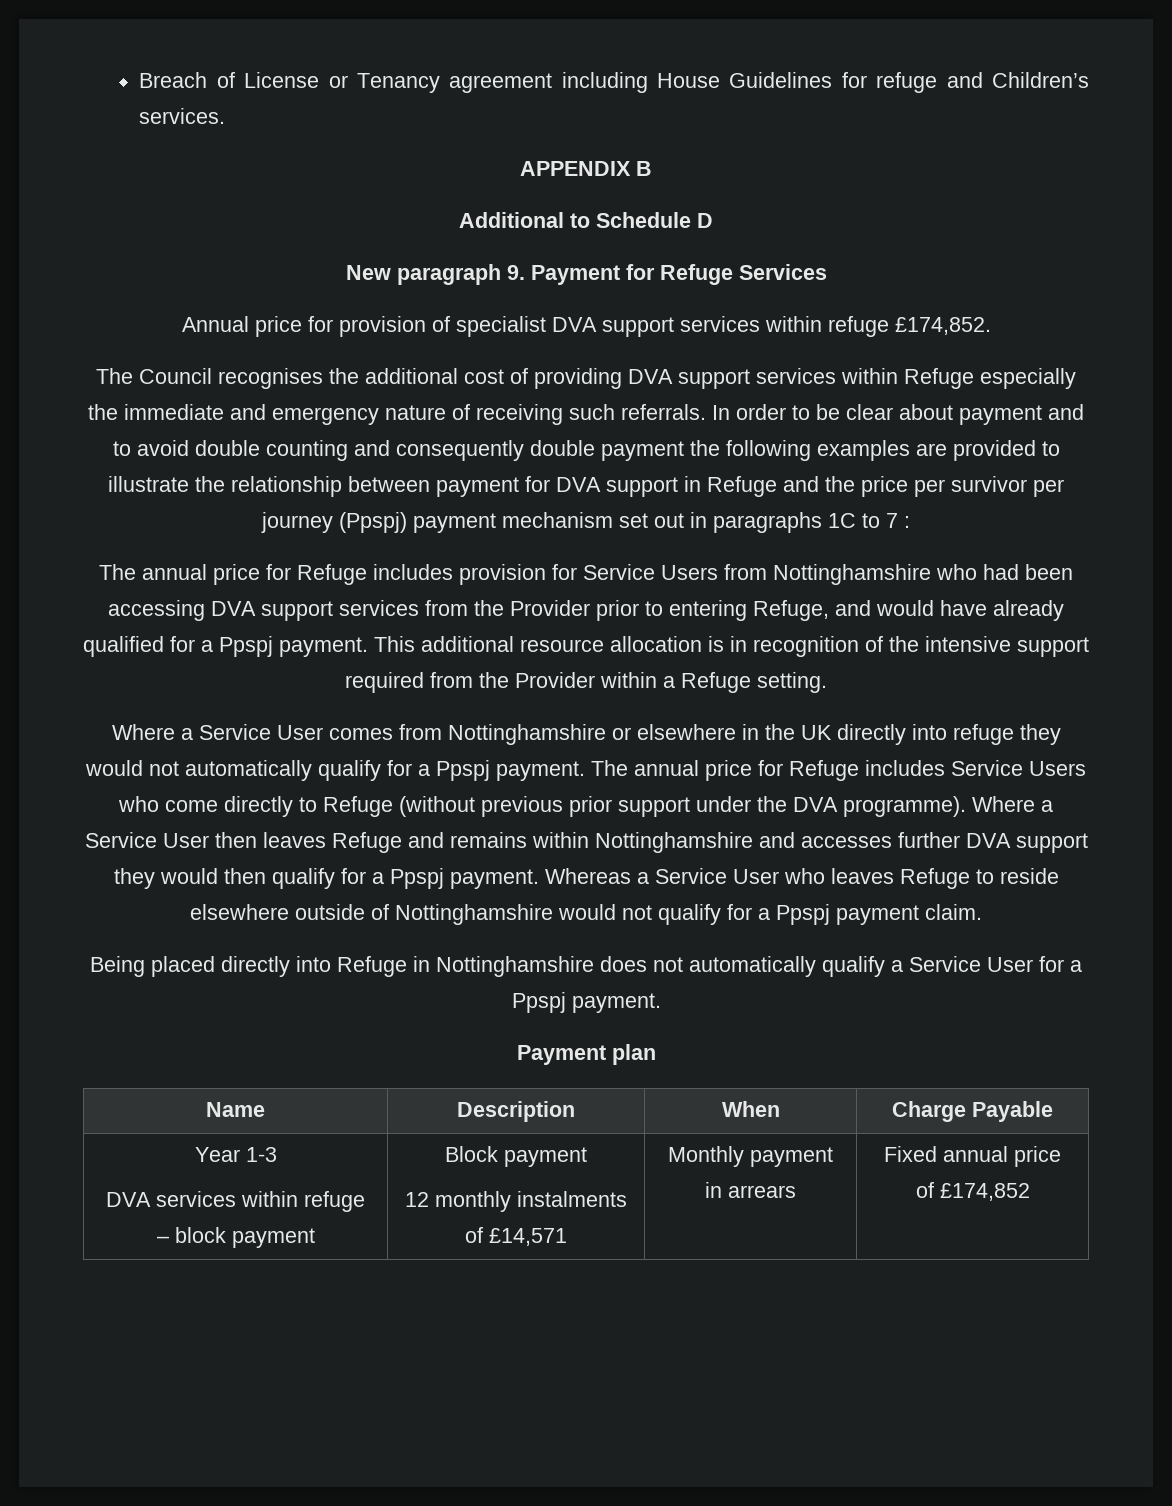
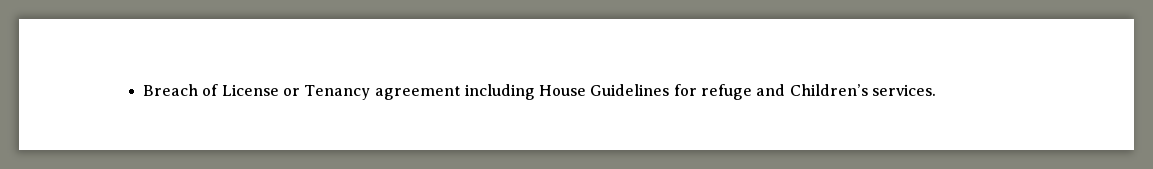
[520,161,652,176] [459,212,713,228] [345,264,827,285] [181,316,991,337] [96,368,1076,389] [88,404,1084,425] [112,440,1060,461] [108,476,1064,497] [261,512,910,533] [99,564,1073,585] [108,600,1064,621] [83,636,1089,657] [345,672,827,693] [111,724,1061,745] [85,760,1086,781] [118,796,1053,817] [84,832,1088,853] [113,868,1059,889] [190,904,982,925] [90,956,1082,977] [511,992,661,1013] [516,1044,656,1065] [206,1102,265,1117] [456,1101,575,1122] [721,1101,780,1117] [892,1101,1053,1122] [194,1147,277,1162] [106,1191,365,1212] [156,1227,315,1248] [444,1146,587,1167] [404,1191,627,1212] [464,1227,567,1246] [668,1146,833,1167] [705,1182,796,1198] [884,1146,1061,1167] [915,1182,1030,1201] // APPENDIX B // Additional to Schedule D // New paragraph 9. Payment for Refuge Services // Annual price for provision of specialist DVA support services within refuge £174,852. // The Council recognises the additional cost of providing DVA support services within Refuge especially the immediate and emergency nature of receiving such referrals. In order to be clear about payment and to avoid double counting and consequently double payment the following examples are provided to illustrate the relationship between payment for DVA support in Refuge and the price per survivor per journey (Ppspj) payment mechanism set out in paragraphs 1C to 7 : // The annual price for Refuge includes provision for Service Users from Nottinghamshire who had been accessing DVA support services from the Provider prior to entering Refuge, and would have already qualified for a Ppspj payment. This additional resource allocation is in recognition of the intensive support required from the Provider within a Refuge setting. // Where a Service User comes from Nottinghamshire or elsewhere in the UK directly into refuge they would not automatically qualify for a Ppspj payment. The annual price for Refuge includes Service Users who come directly to Refuge (without previous prior support under the DVA programme). Where a Service User then leaves Refuge and remains within Nottinghamshire and accesses further DVA support they would then qualify for a Ppspj payment. Whereas a Service User who leaves Refuge to reside elsewhere outside of Nottinghamshire would not qualify for a Ppspj payment claim. // Being placed directly into Refuge in Nottinghamshire does not automatically qualify a Service User for a Ppspj payment. // Payment plan // Name | Description | When | Charge Payable // Year 1-3 // DVA services within refuge – block payment | Block payment // 12 monthly instalments of £14,571 | Monthly payment in arrears | Fixed annual price of £174,852 -> (937, 90) none

